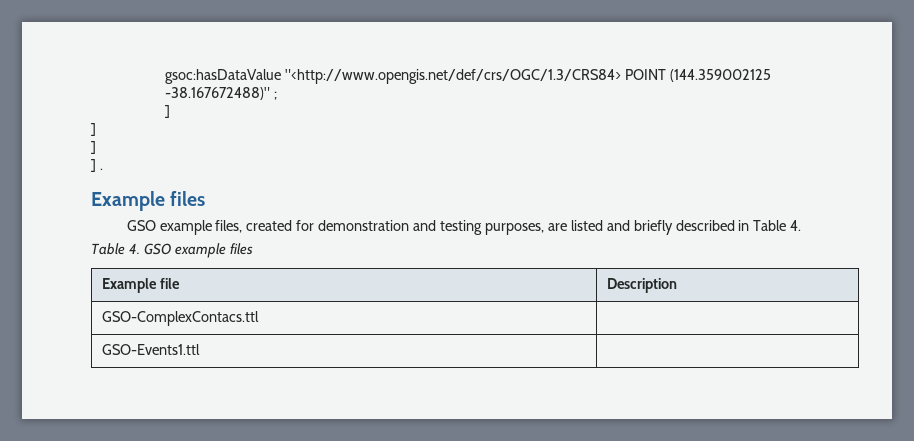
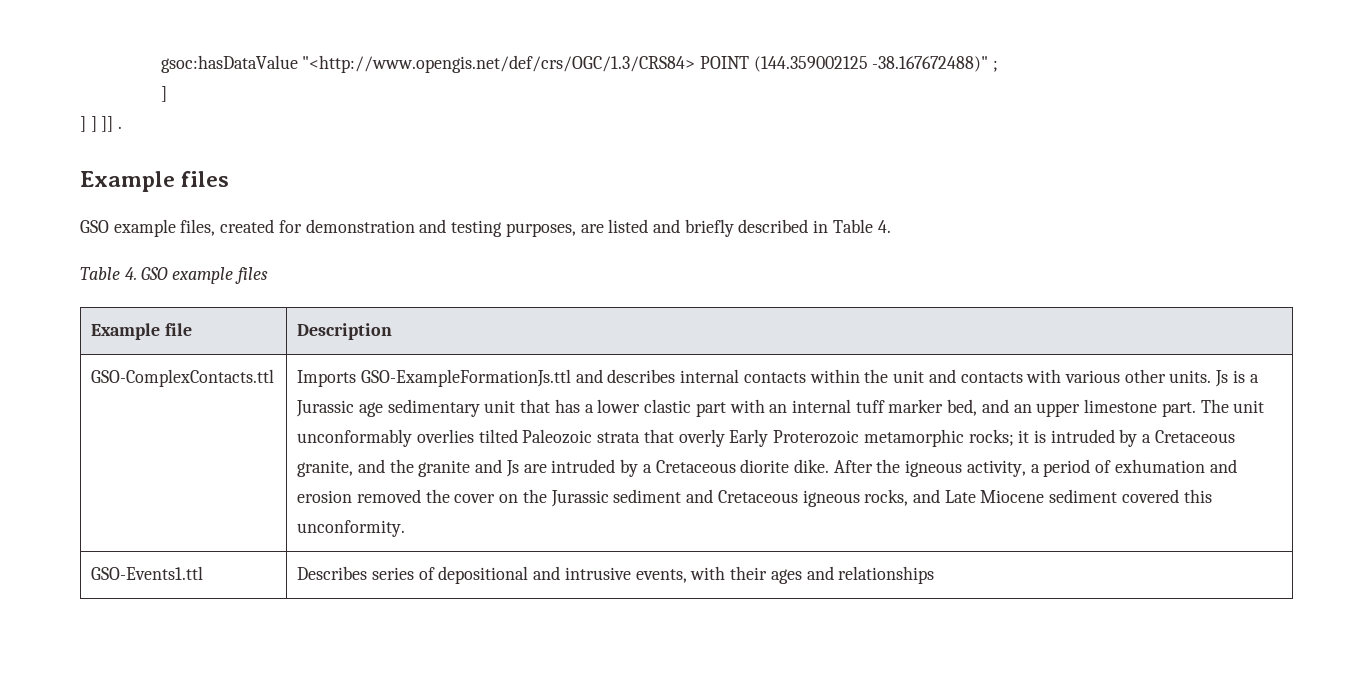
[91,141,96,154] [91,159,96,172] // ] // ] -> [90,116,114,132] ] ]]
[101,311,259,326] [101,344,200,355] GSO-ComplexContacs.ttl | // GSO-Events1.ttl | -> [91,369,275,387] [297,369,1259,387] [296,399,1265,417] [297,429,1235,447] [297,459,1237,477] [297,489,1212,507] [297,520,406,537] [91,566,204,580] [297,566,935,584] GSO-ComplexContacts.ttl | Imports GSO-ExampleFormationJs.ttl and describes internal contacts within the unit and contacts with various other units. Js is a Jurassic age sedimentary unit that has a lower clastic part with an internal tuff marker bed, and an upper limestone part. The unit unconformably overlies tilted Paleozoic strata that overly Early Proterozoic metamorphic rocks; it is intruded by a Cretaceous granite, and the granite and Js are intruded by a Cretaceous diorite dike. After the igneous activity, a period of exhumation and erosion removed the cover on the Jurassic sediment and Cretaceous igneous rocks, and Late Miocene sediment covered this unconformity. // GSO-Events1.ttl | Describes series of depositional and intrusive events, with their ages and relationships

